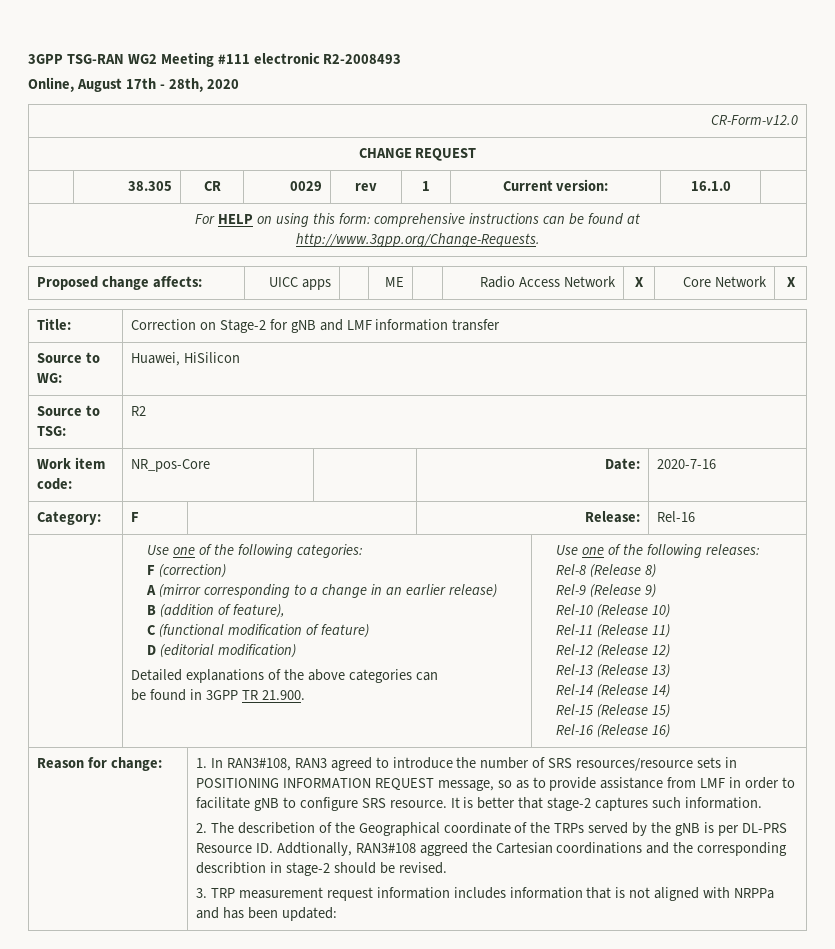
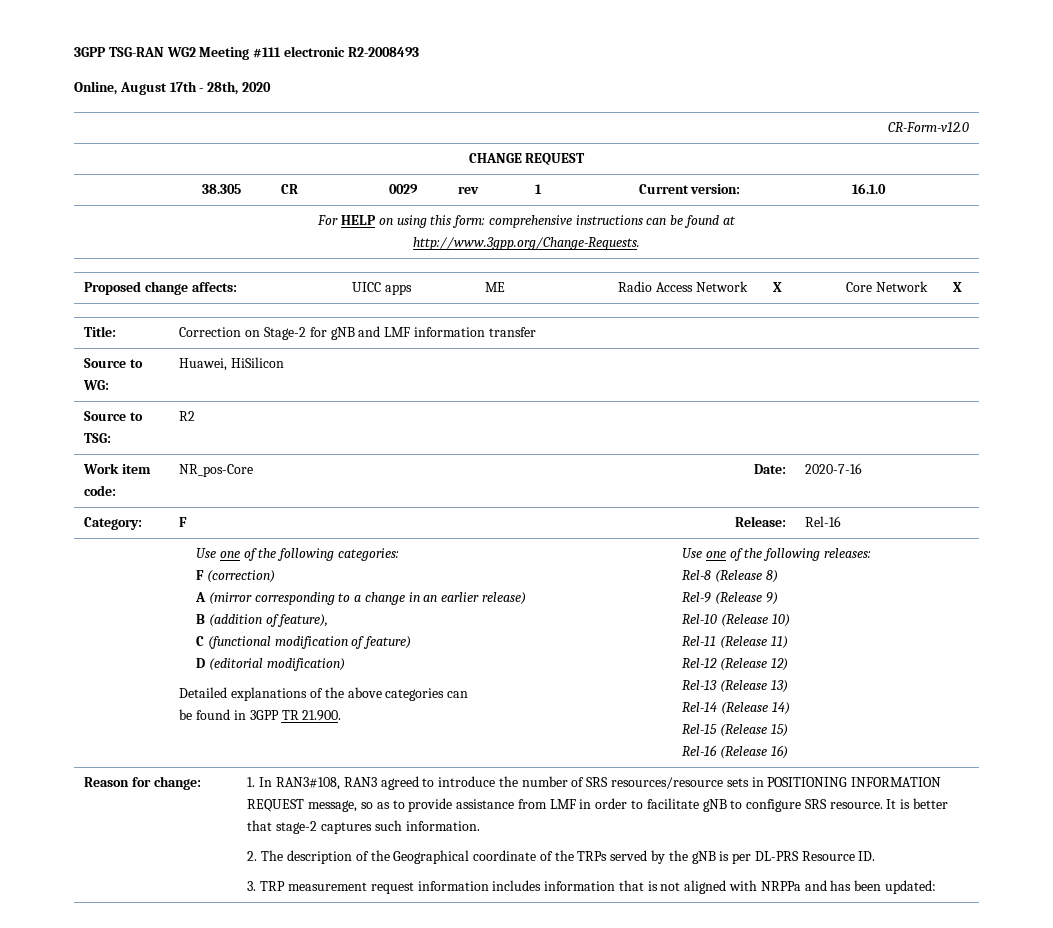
[237,822,315,834] describetion -> [286,850,352,864] description
[276,842,788,856] [196,862,447,876] Addtionally, RAN3#108 aggreed the Cartesian coordinations and the corresponding describtion in stage-2 should be revised. -> (876, 856) none

